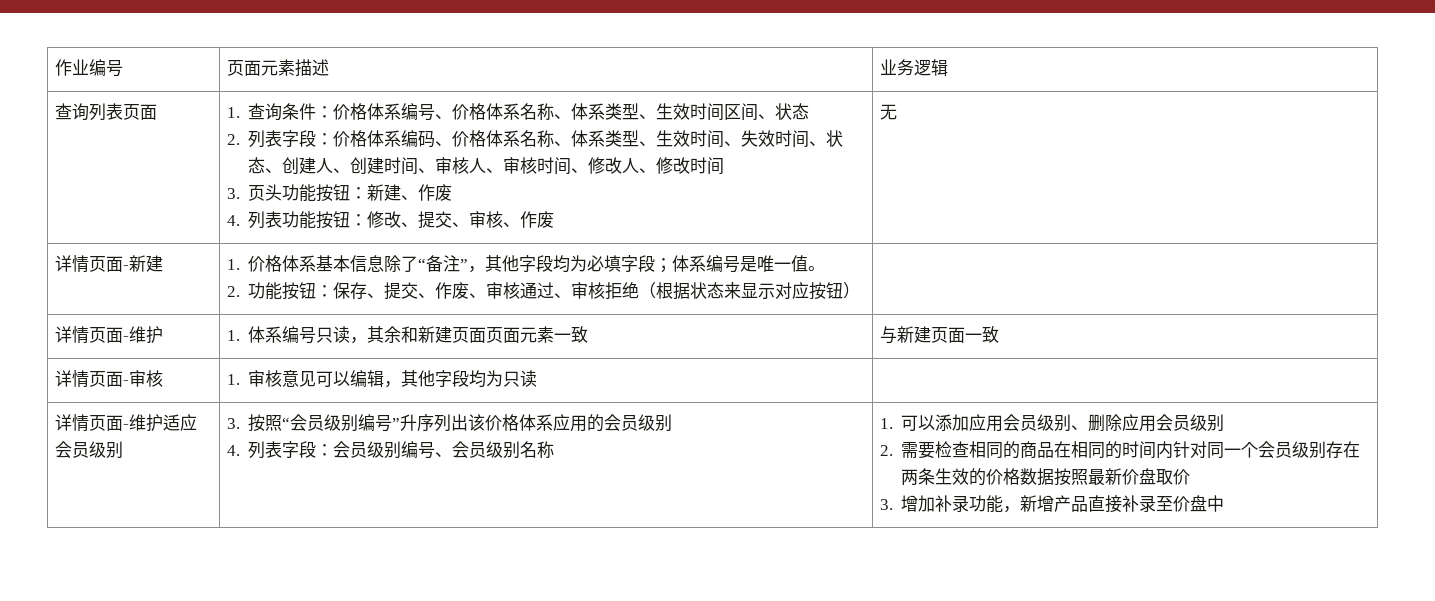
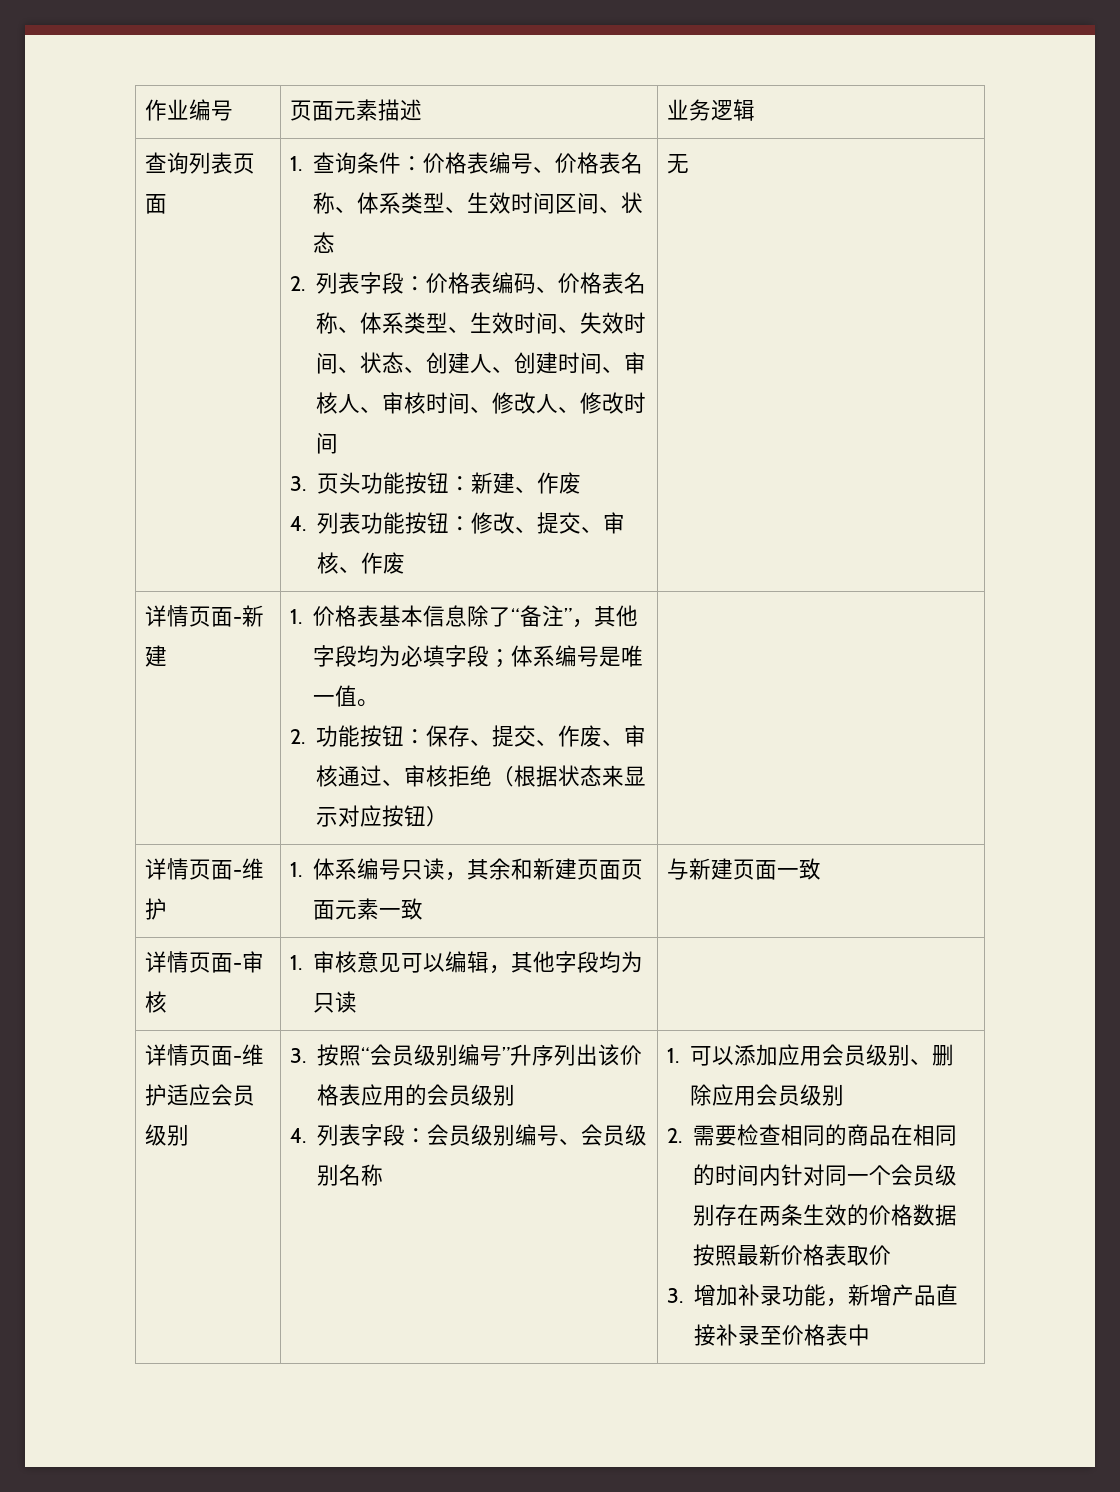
[367,103,402,120] 体系 -> [466,152,489,174] 表
[486,103,521,120] 体系 -> [598,152,621,174] 表
[367,130,402,147] 体系 -> [469,272,492,294] 表
[486,130,521,147] 体系 -> [601,272,624,294] 表
[282,255,317,272] 体系 -> [356,605,379,627] 表
[519,414,554,431] 体系 -> [338,1084,361,1106] 表
[1139,468,1157,485] 盘 -> [802,1244,847,1266] 格表
[1190,495,1208,512] 盘 -> [803,1324,848,1346] 格表

